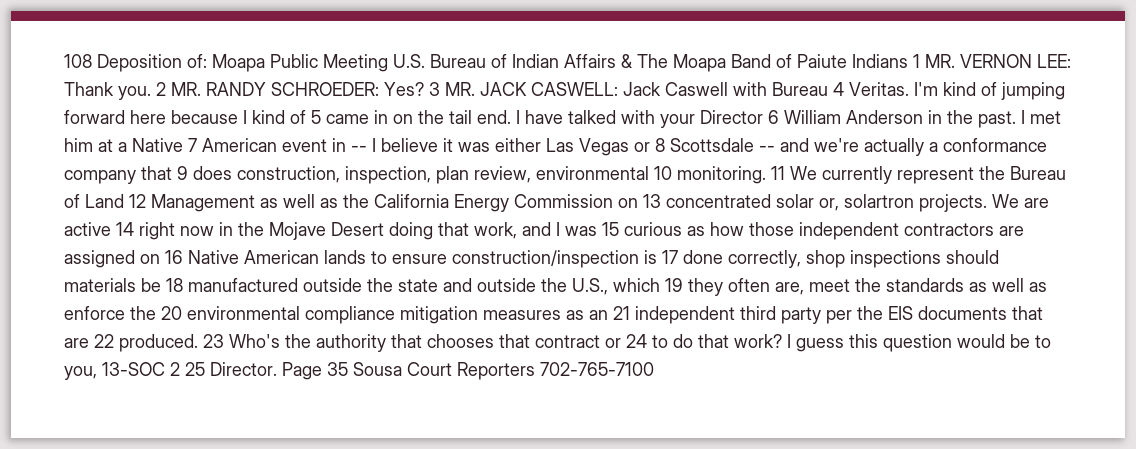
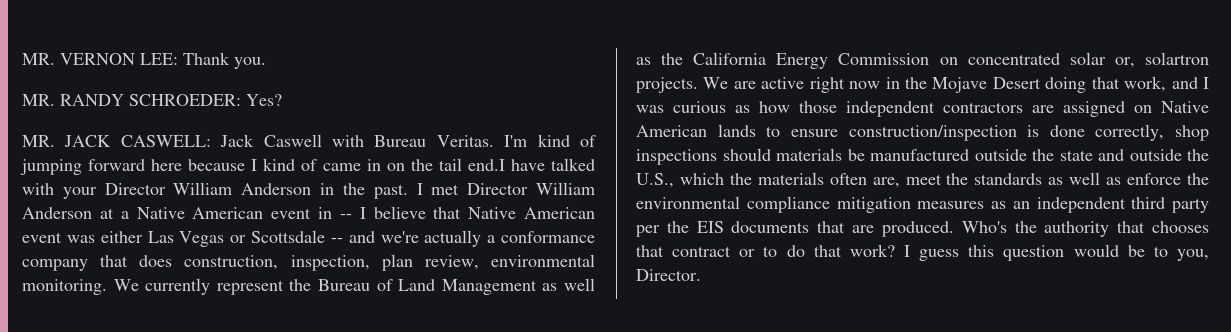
[64,54,920,72] 108 Deposition of: Moapa Public Meeting U.S. Bureau of Indian Affairs & The Moapa Band of Paiute Indians 1 -> (22, 59) none
[156,82,166,96] 2 -> (266, 63) //
[429,82,440,96] 3 -> (282, 100) //
[833,82,844,96] 4 -> (427, 141) none
[311,110,321,124] 5 -> (318, 165) none
[477,110,520,124] end. I -> [467,159,505,171] end.I
[768,110,779,124] 6 -> (166, 189) none
[64,138,93,152] him -> [467,182,595,195] [22,207,92,219] Director William Anderson
[188,138,197,152] 7 -> (185, 213) none
[443,138,453,152] it -> [433,207,595,219] [22,232,62,243] that Native American event
[655,138,665,152] 8 -> (247, 239) none
[177,166,188,180] 9 -> (129, 261) none
[654,166,785,184] 10 monitoring. 11 -> [22,279,107,295] monitoring.
[129,194,146,208] 12 -> (436, 285) none
[643,194,661,208] 13 -> (958, 61) none
[116,222,134,236] 14 -> (805, 83) none
[602,222,619,236] 15 -> (664, 109) none
[165,250,183,264] 16 -> (1152, 109) none
[662,250,678,264] 17 -> (1040, 131) none
[166,278,183,292] 18 -> (865, 155) none
[665,278,723,296] 19 they -> [729,172,824,185] the materials
[161,306,182,320] 20 -> (1209, 179) none
[613,306,630,320] 21 -> (1030, 205) none
[94,334,224,352] 22 produced. 23 -> [881,221,954,237] produced.
[626,334,647,348] 24 -> (756, 253) none
[102,362,654,380] 13-SOC 2 25 Director. Page 35 Sousa Court Reporters 702-765-7100 -> [636,269,701,281] Director.

